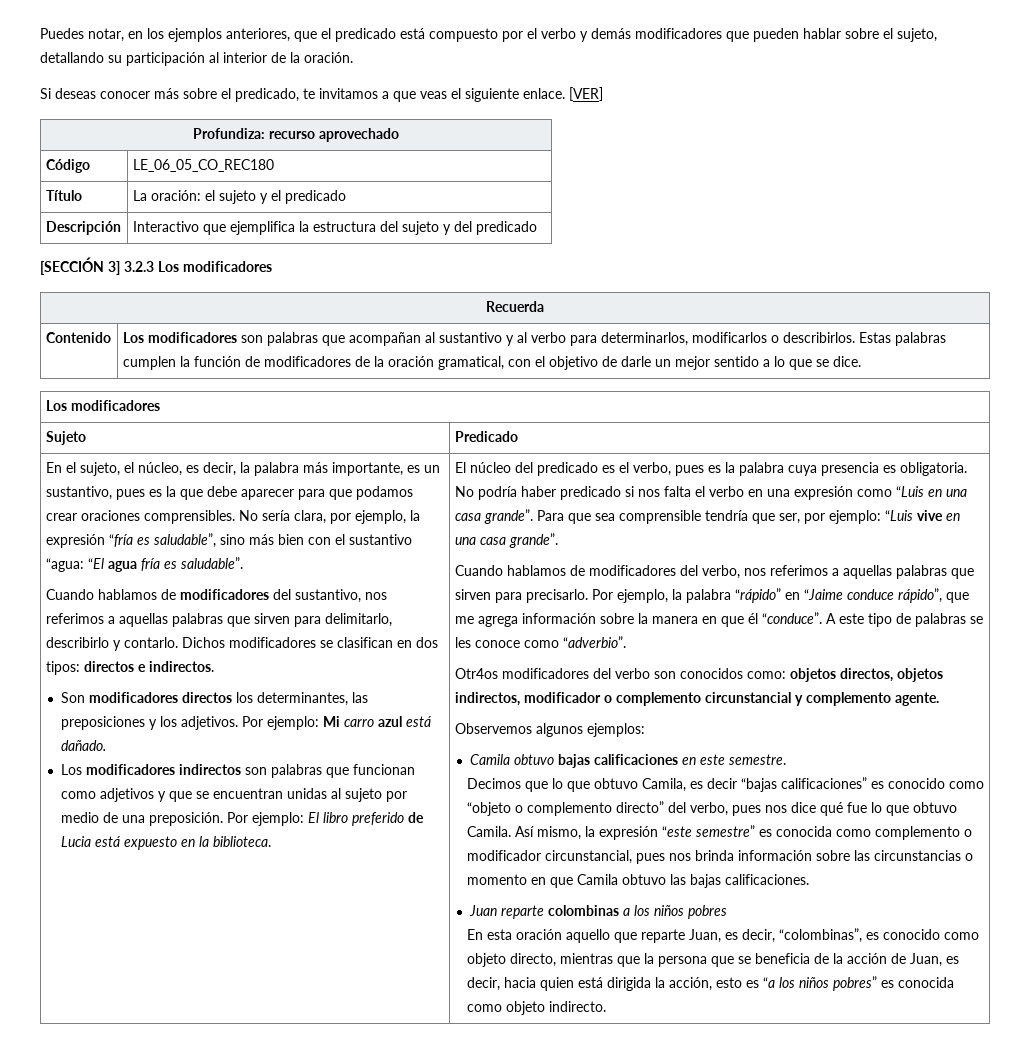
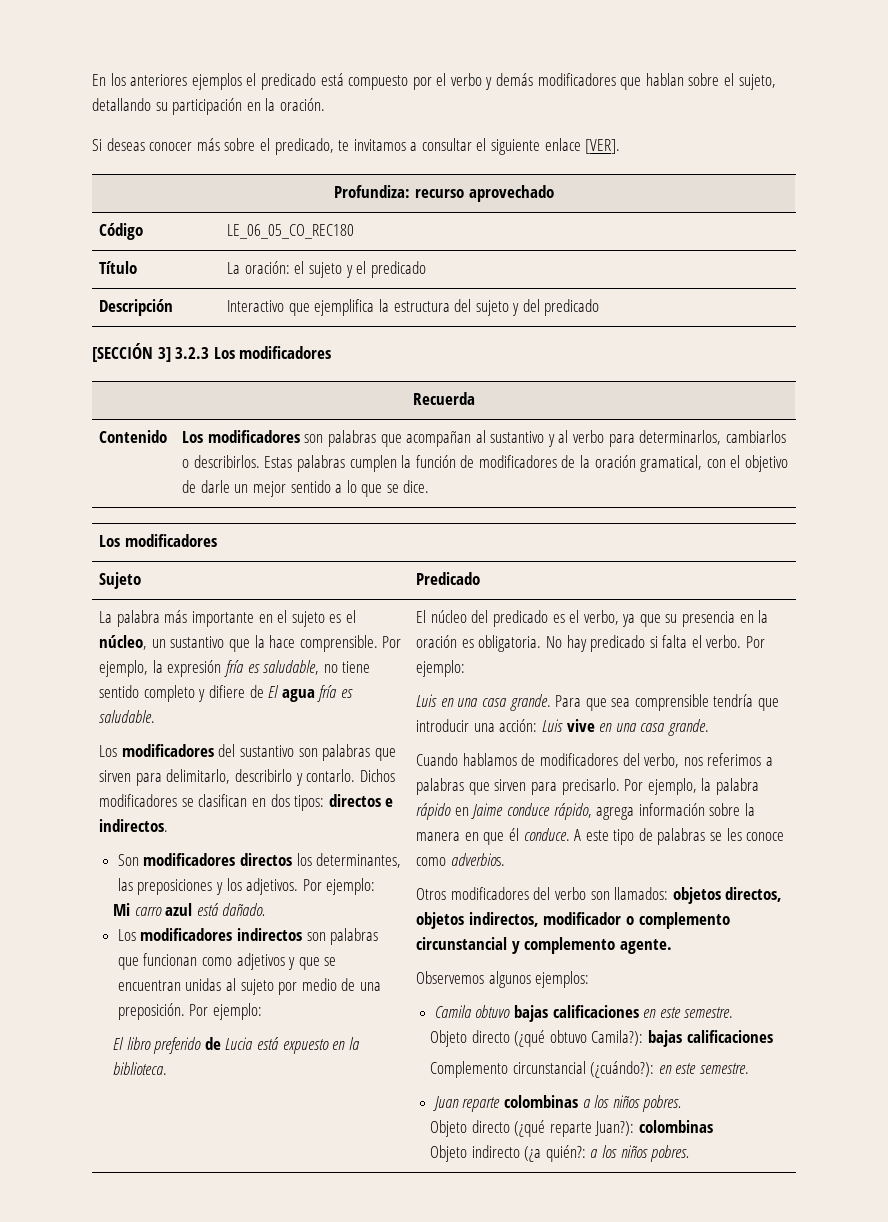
[40,28,317,42] Puedes notar, en los ejemplos anteriores, que -> [92,73,242,90] En los anteriores ejemplos
[753,28,841,42] pueden hablar -> [645,73,684,86] hablan
[209,52,286,63] al interior de -> [246,102,261,111] en
[393,87,603,102] que veas el siguiente enlace. [VER] -> [421,138,621,155] consultar el siguiente enlace [VER].
[691,332,767,343] modificarlos -> [725,430,786,443] cambiarlos
[45,462,440,476] [45,486,413,500] [45,510,420,524] [45,533,412,548] [45,557,243,572] [45,589,387,603] [45,613,168,627] En el sujeto, el núcleo, es decir, la palabra más importante, es un sustantivo, pues es la que debe aparecer para que podamos crear oraciones comprensibles. No sería clara, por ejemplo, la expresión “fría es saludable”, sino más bien con el sustantivo “agua: “El agua fría es saludable”. // Cuando hablamos de modificadores del sustantivo, nos referimos a aquellas -> [99,610,356,627] [99,635,402,652] [99,660,371,677] [99,685,353,702] [99,710,156,723] [99,744,318,757] La palabra más importante en el sujeto es el núcleo, un sustantivo que la hace comprensible. Por ejemplo, la expresión fría es saludable, no tiene sentido completo y difiere de El agua fría es saludable. // Los modificadores del sustantivo son
(320, 723) none -> (376, 886) //
(305, 819) none -> (263, 1011) //
[674,462,879,476] pues es la palabra cuya presencia -> [622,610,769,627] [416,635,458,648] ya que su presencia en la oración
[477,486,556,500] podría haber -> [566,635,587,652] hay
[637,489,660,497] nos -> (658, 642) none
[708,486,967,500] [454,509,533,524] verbo en una expresión como “Luis en una casa grande”. -> [706,635,766,648] [416,660,466,677] [416,694,551,711] verbo. Por ejemplo: // Luis en una casa grande.
[778,510,913,524] ser, por ejemplo: “Luis -> [416,719,563,732] introducir una acción: Luis
[508,533,558,548] grande”. -> [667,719,709,736] grande.
[842,565,892,579] aquellas -> (773, 761) none
[734,588,969,603] [454,616,474,624] “rápido” en “Jaime conduce rápido”, que me -> [416,803,592,820] rápido en Jaime conduce rápido,
[761,612,822,624] “conduce”. -> [523,828,570,841] conduce.
[562,636,626,648] [454,668,498,679] “adverbio”. // Otr4os -> [450,853,505,866] [416,888,447,900] adverbios. // Otros
[679,668,786,679] conocidos como: -> [614,887,669,900] llamados:
[467,777,985,792] [467,801,958,816] [467,825,973,840] [467,850,974,864] [467,874,810,888] Decimos que lo que obtuvo Camila, es decir “bajas calificaciones” es conocido como “objeto o complemento directo” del verbo, pues nos dice qué fue lo que obtuvo Camila. Así mismo, la expresión “este semestre” es conocida como complemento o modificador circunstancial, pues nos brinda información sobre las circunstancias o momento en que Camila obtuvo las bajas calificaciones. -> [430,1030,773,1047] [430,1061,749,1078] Objeto directo (¿qué obtuvo Camila?): bajas calificaciones // Complemento circunstancial (¿cuándo?): en este semestre.
[688,905,728,919] [467,928,980,943] [467,953,960,967] [467,976,955,991] [467,1001,607,1015] pobres // En esta oración aquello que reparte Juan, es decir, “colombinas”, es conocido como objeto directo, mientras que la persona que se beneficia de la acción de Juan, es decir, hacia quien está dirigida la acción, esto es “a los niños pobres” es conocida como objeto indirecto. -> [642,1095,682,1112] [430,1120,713,1137] [430,1145,690,1162] pobres. // Objeto directo (¿qué reparte Juan?): colombinas // Objeto indirecto (¿a quién?: a los niños pobres.

